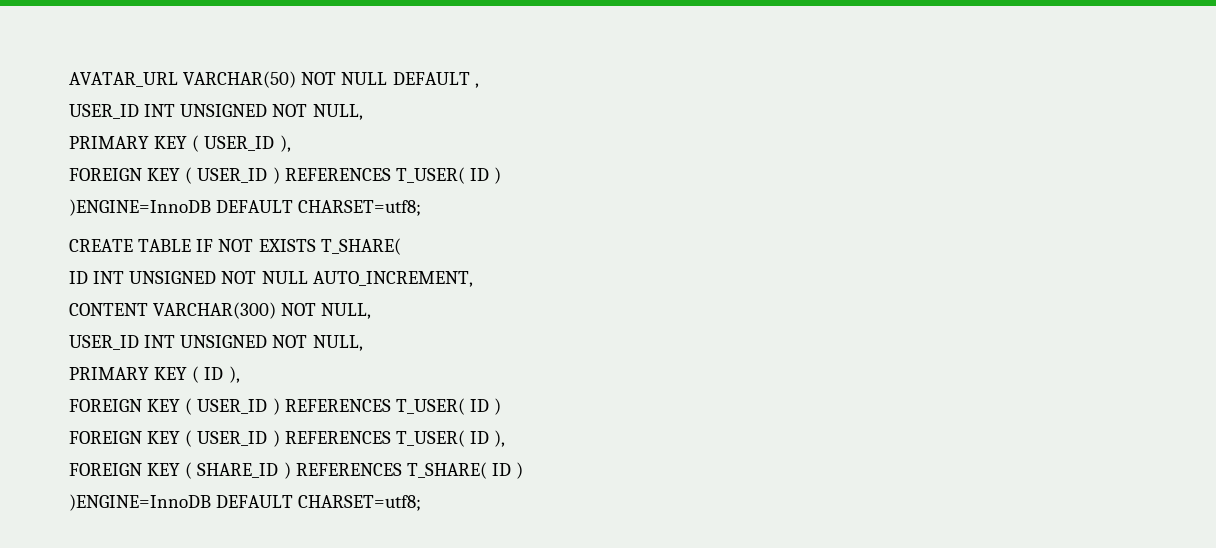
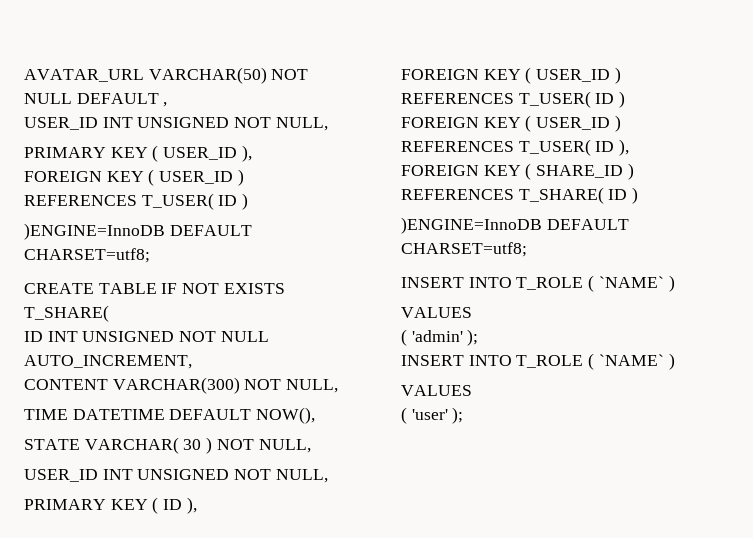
(372, 311) none -> [24,407,316,424] [24,437,311,454] // TIME DATETIME DEFAULT NOW(), // STATE VARCHAR( 30 ) NOT NULL,
(422, 503) none -> [401,275,675,292] [401,307,472,318] [401,329,479,346] [401,353,675,370] [401,385,472,396] [401,407,464,424] // INSERT INTO T_ROLE ( `NAME` ) // VALUES // ( 'admin' ); // INSERT INTO T_ROLE ( `NAME` ) // VALUES // ( 'user' );

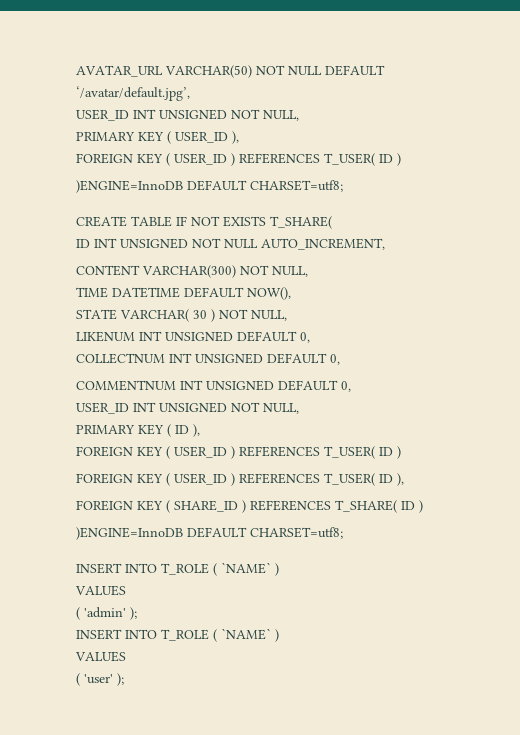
[163,102,168,107] , -> [76,86,190,101] ‘/avatar/default.jpg’,
(311, 446) none -> [76,331,310,343] [76,353,340,365] [76,380,351,392] // LIKENUM INT UNSIGNED DEFAULT 0, // COLLECTNUM INT UNSIGNED DEFAULT 0, // COMMENTNUM INT UNSIGNED DEFAULT 0,

